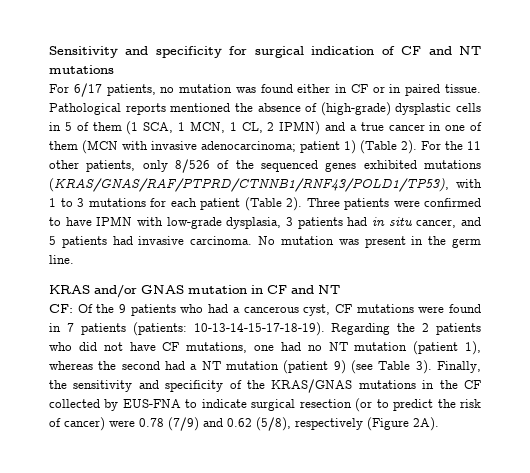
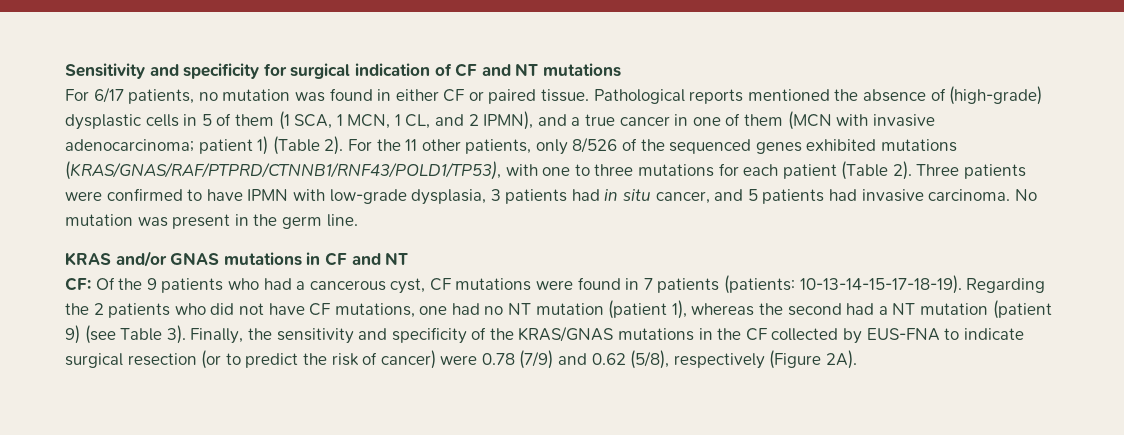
[297,84,348,93] either in -> [377,89,439,101] in either
[389,84,402,93] in -> (484, 96) none
[267,121,321,135] 2 IPMN) -> [435,111,534,130] and 2 IPMN),
[49,198,84,207] 1 to 3 -> [542,164,634,176] one to three
[188,285,247,294] mutation -> [223,252,302,266] mutations

